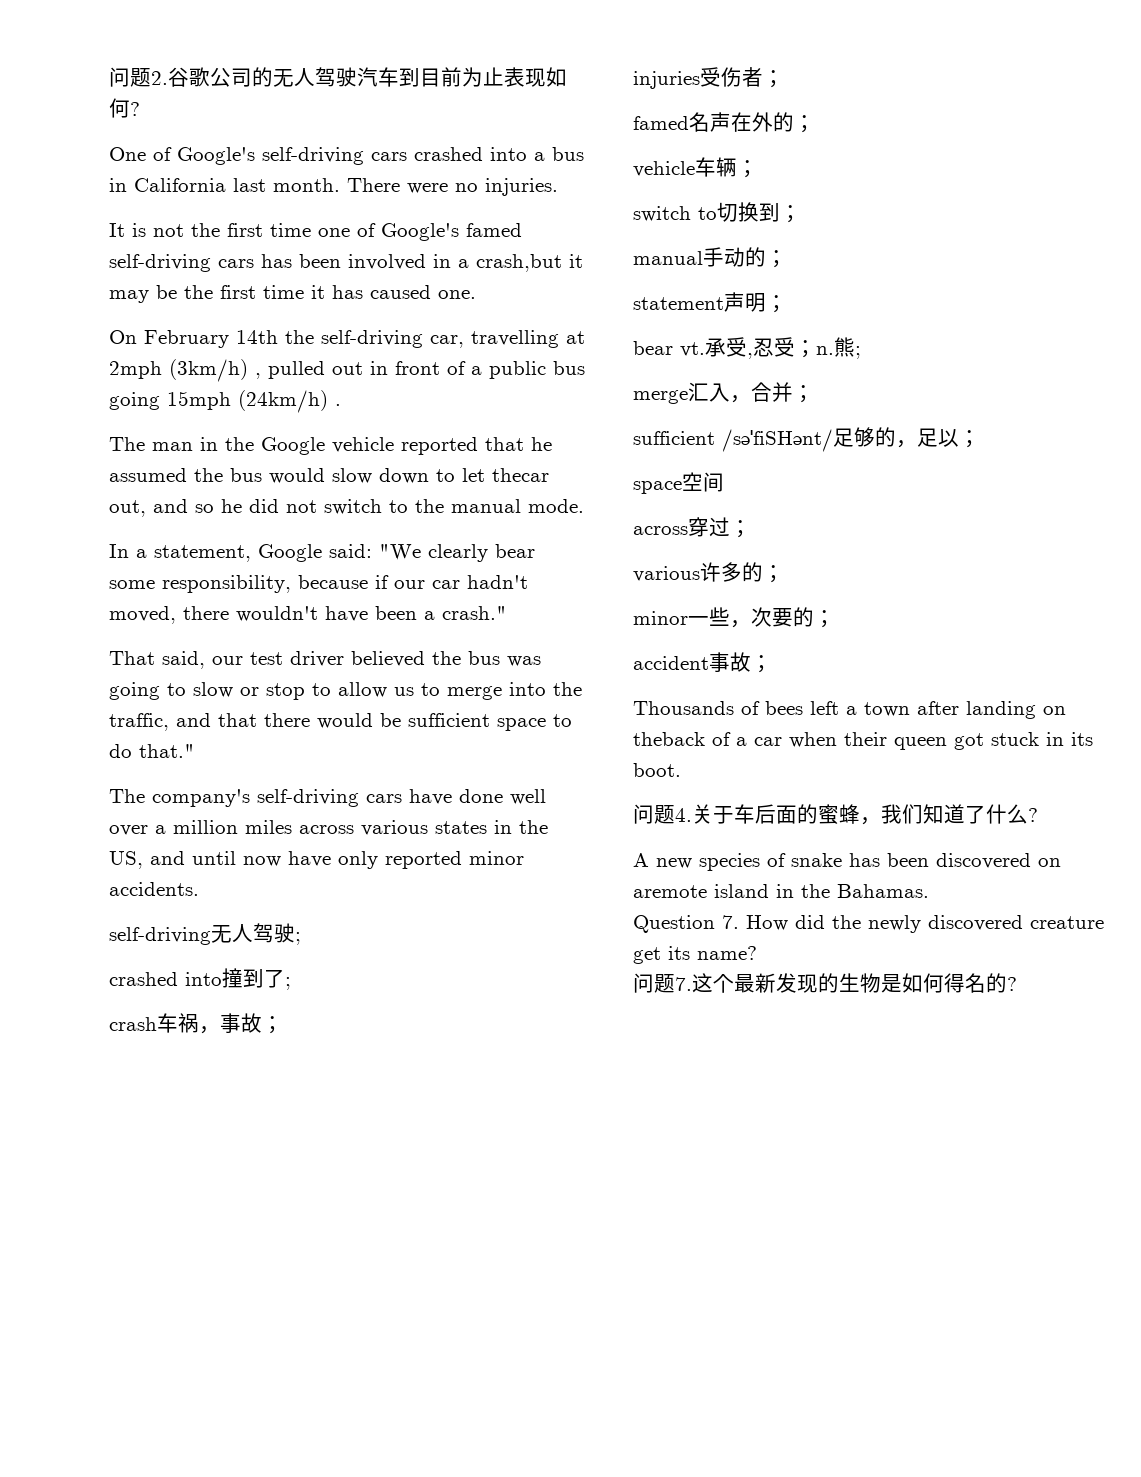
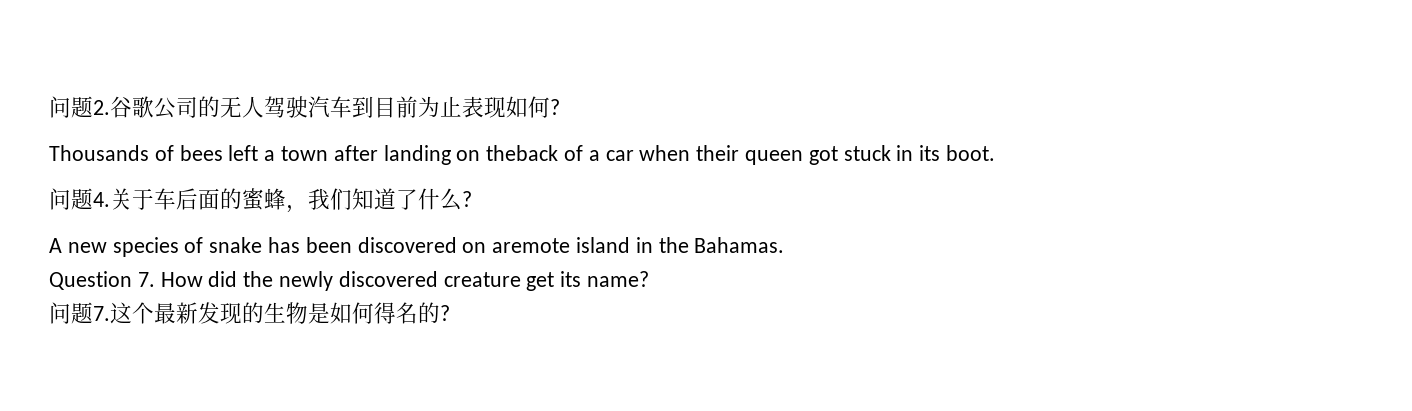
[109,147,584,165] [109,178,558,196] [109,223,522,241] [109,254,583,272] [109,285,476,303] [109,330,585,348] [109,359,585,382] [109,390,341,413] [109,437,552,455] [109,468,549,484] [109,499,584,517] [109,544,535,562] [109,575,528,593] [109,606,507,624] [109,651,541,669] [109,682,582,700] [109,713,572,731] [109,744,195,758] [109,789,546,807] [109,820,548,836] [109,851,524,869] [109,882,199,896] [109,923,301,945] [109,968,291,990] [109,1013,283,1034] [633,67,784,89] [633,112,815,133] [633,157,758,178] [633,202,801,223] [633,247,787,268] [633,292,787,313] [633,337,861,359] [633,382,814,404] [633,427,980,452] [633,472,724,494] [633,517,751,538] [633,562,784,583] [633,607,835,628] [633,652,772,673] // One of Google's self-driving cars crashed into a bus in California last month. There were no injuries. // It is not the first time one of Google's famed self-driving cars has been involved in a crash,but it may be the first time it has caused one. // On February 14th the self-driving car, travelling at 2mph (3km/h) , pulled out in front of a public bus going 15mph (24km/h) . // The man in the Google vehicle reported that he assumed the bus would slow down to let thecar out, and so he did not switch to the manual mode. // In a statement, Google said: "We clearly bear some responsibility, because if our car hadn't moved, there wouldn't have been a crash." // That said, our test driver believed the bus was going to slow or stop to allow us to merge into the traffic, and that there would be sufficient space to do that." // The company's self-driving cars have done well over a million miles across various states in the US, and until now have only reported minor accidents. // self-driving无人驾驶; // crashed into撞到了; // crash车祸，事故； // injuries受伤者； // famed名声在外的； // vehicle车辆； // switch to切换到； // manual手动的； // statement声明； // bear vt.承受,忍受；n.熊; // merge汇入，合并； // sufficient /səˈfiSHənt/足够的，足以； // space空间 // across穿过； // various许多的； // minor一些，次要的； // accident事故； -> (560, 107) none

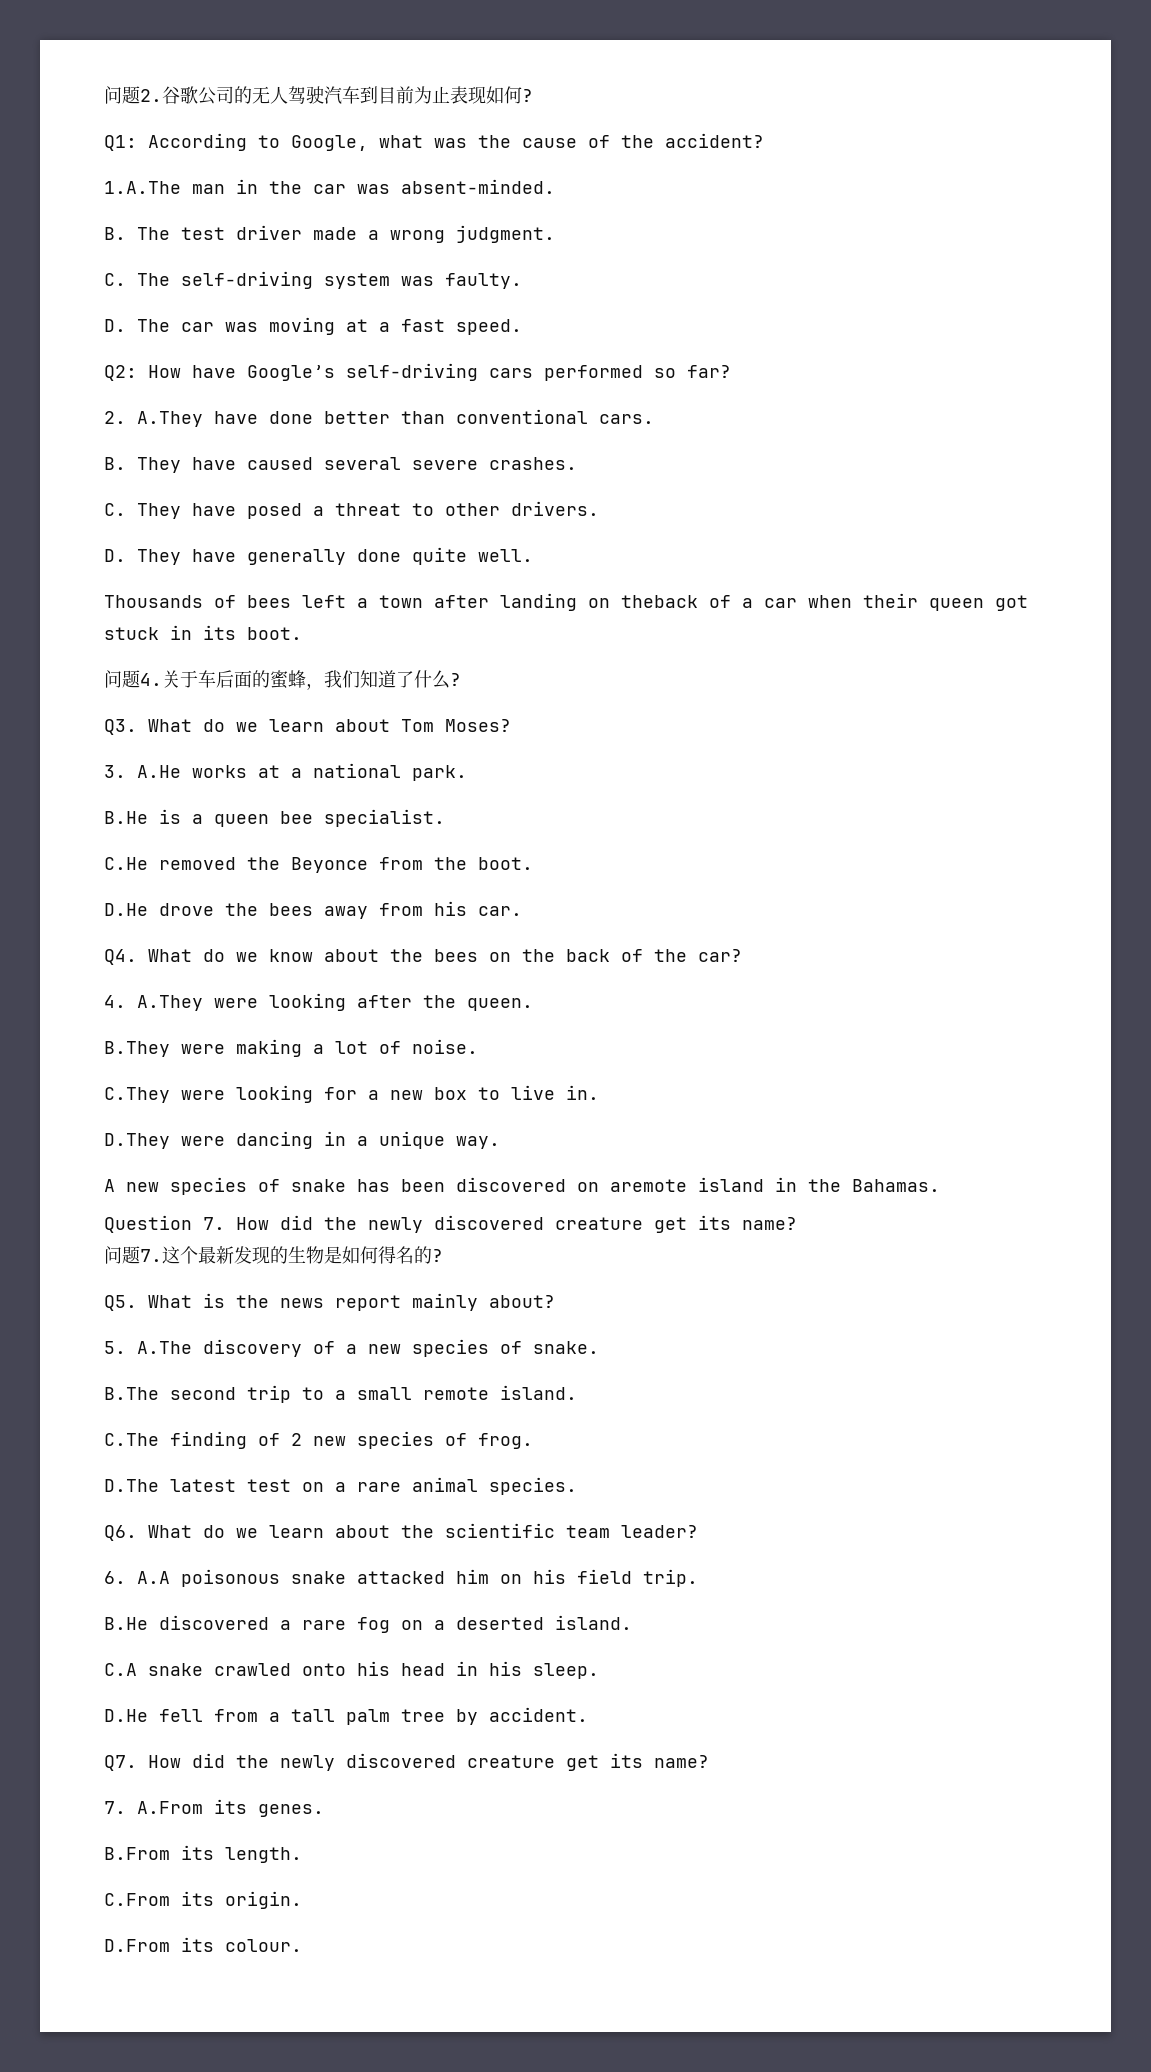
(560, 107) none -> [104,133,764,151] [104,179,555,194] [104,225,555,243] [104,271,522,289] [104,317,522,335] [104,363,731,381] [104,409,654,427] [104,457,577,473] [104,501,599,519] [104,547,533,565] // Q1: According to Google, what was the cause of the accident? // 1.A.The man in the car was absent-minded. // B. The test driver made a wrong judgment. // C. The self-driving system was faulty. // D. The car was moving at a fast speed. // Q2: How have Google’s self-driving cars performed so far? // 2. A.They have done better than conventional cars. // B. They have caused several severe crashes. // C. They have posed a threat to other drivers. // D. They have generally done quite well.
(472, 199) none -> [104,719,511,735] [104,763,467,781] [104,809,445,827] [104,857,533,873] [104,901,522,919] [104,949,742,965] [104,993,533,1011] [104,1039,478,1057] [104,1085,599,1103] [104,1131,500,1149] // Q3. What do we learn about Tom Moses? // 3. A.He works at a national park. // B.He is a queen bee specialist. // C.He removed the Beyonce from the boot. // D.He drove the bees away from his car. // Q4. What do we know about the bees on the back of the car? // 4. A.They were looking after the queen. // B.They were making a lot of noise. // C.They were looking for a new box to live in. // D.They were dancing in a unique way.
(450, 313) none -> [104,1293,555,1311] [104,1339,599,1357] [104,1385,577,1403] [104,1431,533,1449] [104,1477,577,1495] [104,1523,698,1541] [104,1569,698,1587] [104,1615,632,1633] [104,1661,599,1679] [104,1707,588,1725] [104,1753,709,1771] [104,1799,324,1817] [104,1845,302,1863] [104,1891,302,1909] [104,1937,302,1952] // Q5. What is the news report mainly about? // 5. A.The discovery of a new species of snake. // B.The second trip to a small remote island. // C.The finding of 2 new species of frog. // D.The latest test on a rare animal species. // Q6. What do we learn about the scientific team leader? // 6. A.A poisonous snake attacked him on his field trip. // B.He discovered a rare fog on a deserted island. // C.A snake crawled onto his head in his sleep. // D.He fell from a tall palm tree by accident. // Q7. How did the newly discovered creature get its name? // 7. A.From its genes. // B.From its length. // C.From its origin. // D.From its colour.

